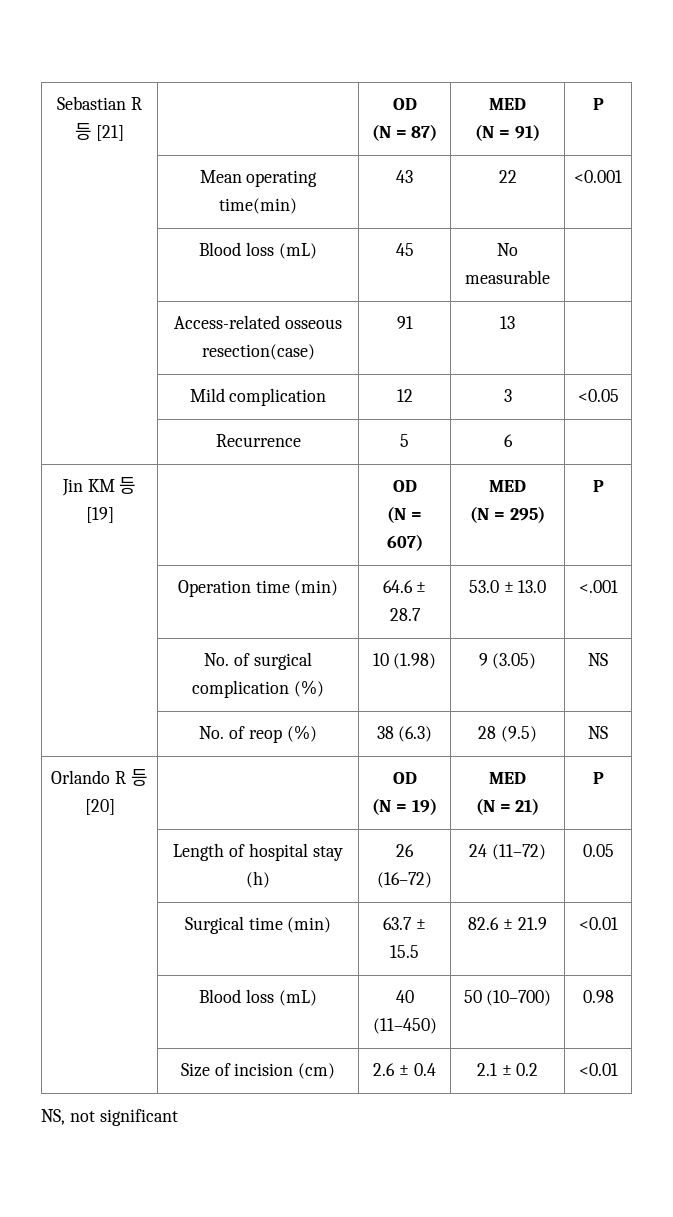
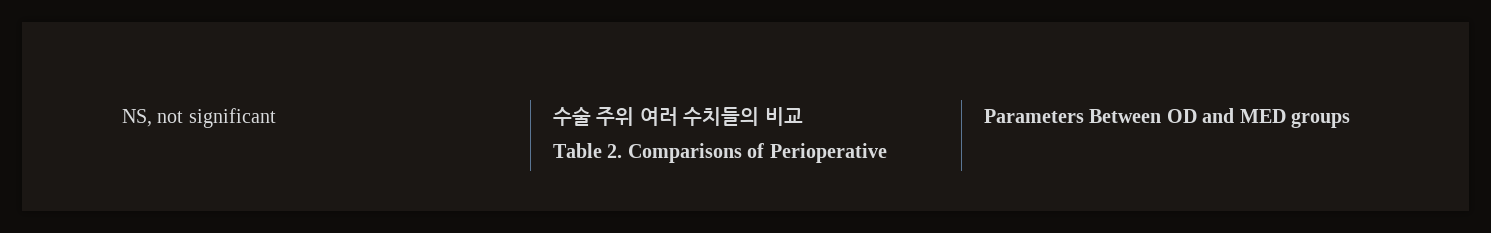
[57,96,142,110] [74,123,125,141] [392,98,417,110] [371,124,438,141] [489,98,526,110] [475,124,540,141] [592,98,604,110] [199,170,318,187] [218,198,297,214] [396,170,413,183] [498,170,517,183] [574,170,622,183] [199,242,317,259] [395,243,414,256] [497,243,518,256] [465,270,550,284] [174,315,342,329] [201,344,315,360] [396,316,413,329] [500,316,515,329] [189,388,327,406] [396,389,413,402] [503,389,512,402] [577,389,619,402] [215,434,301,447] [400,434,409,447] [503,434,513,447] [61,477,137,496] [85,507,114,523] [392,480,417,492] [387,506,422,523] [386,534,423,551] [489,480,526,492] [470,506,545,523] [592,480,604,492] [177,580,339,597] [382,580,427,593] [389,608,421,621] [468,580,547,593] [578,580,618,593] [204,652,312,670] [192,680,324,698] [372,653,437,669] [478,653,537,669] [588,653,608,666] [199,725,317,743] [376,726,433,742] [478,726,537,742] [588,726,608,739] [51,769,148,786] [84,799,115,815] [392,772,417,784] [372,798,437,815] [489,772,526,784] [475,798,540,815] [592,772,604,784] [173,843,343,861] [245,871,270,888] [396,844,414,857] [377,872,432,888] [469,844,546,860] [582,844,614,857] [184,916,332,934] [383,917,426,930] [390,945,419,958] [468,917,547,930] [578,917,618,930] [199,989,317,1006] [395,990,414,1003] [372,1018,437,1034] [463,990,552,1006] [582,990,614,1003] [180,1063,336,1079] [373,1063,436,1076] [476,1063,539,1076] [578,1063,618,1076] [41,1109,178,1126] Sebastian R 등 [21] | | OD // (N = 87) | MED // (N = 91) | P // | Mean operating time(min) | 43 | 22 | <0.001 // | Blood loss (mL) | 45 | No measurable | // | Access-related osseous resection(case) | 91 | 13 | // | Mild complication | 12 | 3 | <0.05 // | Recurrence | 5 | 6 | // Jin KM 등 [19] | | OD // (N = 607) | MED // (N = 295) | P // | Operation time (min) | 64.6 ± 28.7 | 53.0 ± 13.0 | <.001 // | No. of surgical complication (%) | 10 (1.98) | 9 (3.05) | NS // | No. of reop (%) | 38 (6.3) | 28 (9.5) | NS // Orlando R 등 [20] | | OD // (N = 19) | MED // (N = 21) | P // | Length of hospital stay (h) | 26 (16–72) | 24 (11–72) | 0.05 // | Surgical time (min) | 63.7 ± 15.5 | 82.6 ± 21.9 | <0.01 // | Blood loss (mL) | 40 (11–450) | 50 (10–700) | 0.98 // | Size of incision (cm) | 2.6 ± 0.4 | 2.1 ± 0.2 | <0.01 // NS, not significant -> [122,108,276,128] [553,107,803,126] [553,143,887,163] [984,108,1350,128] NS, not significant // 수술 주위 여러 수치들의 비교 // Table 2. Comparisons of Perioperative Parameters Between OD and MED groups

